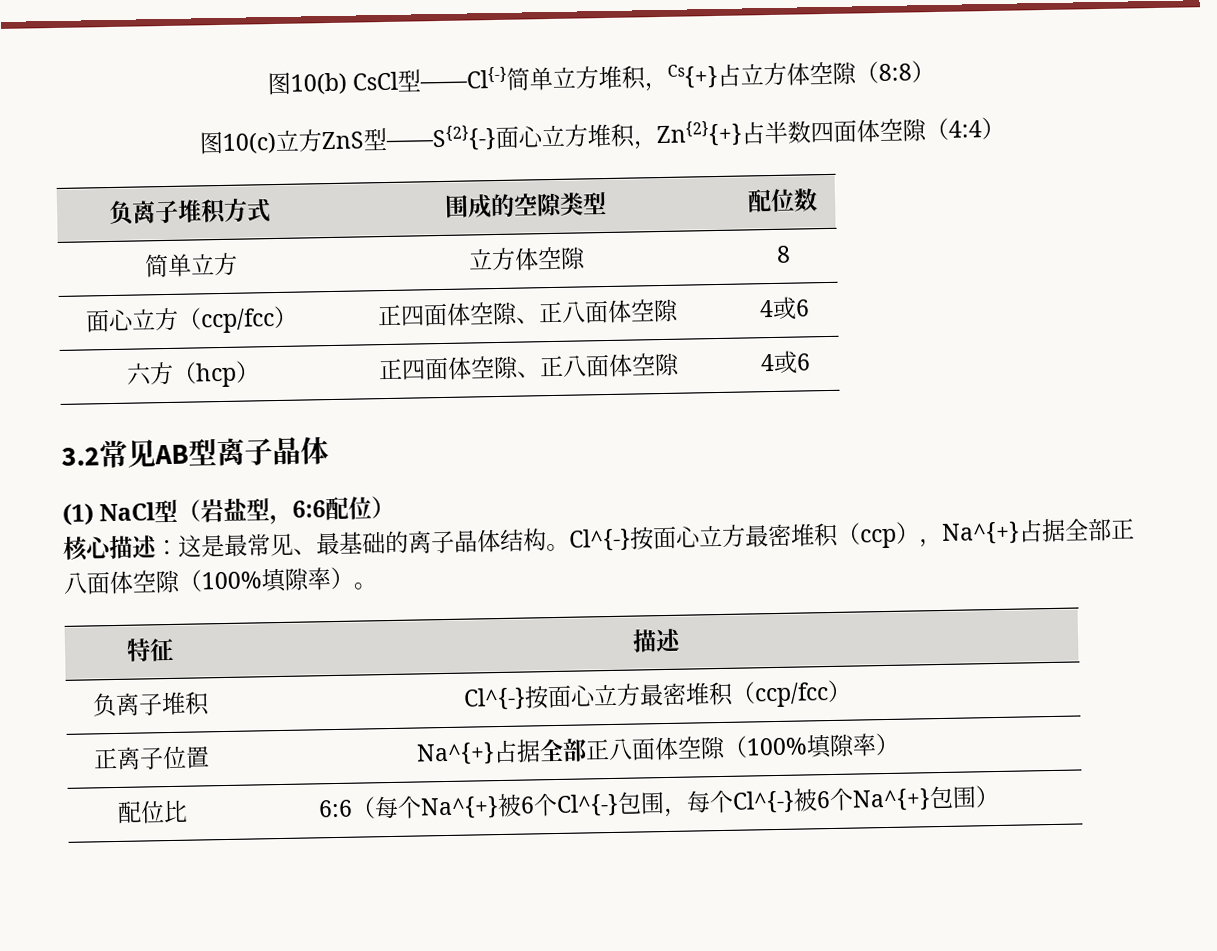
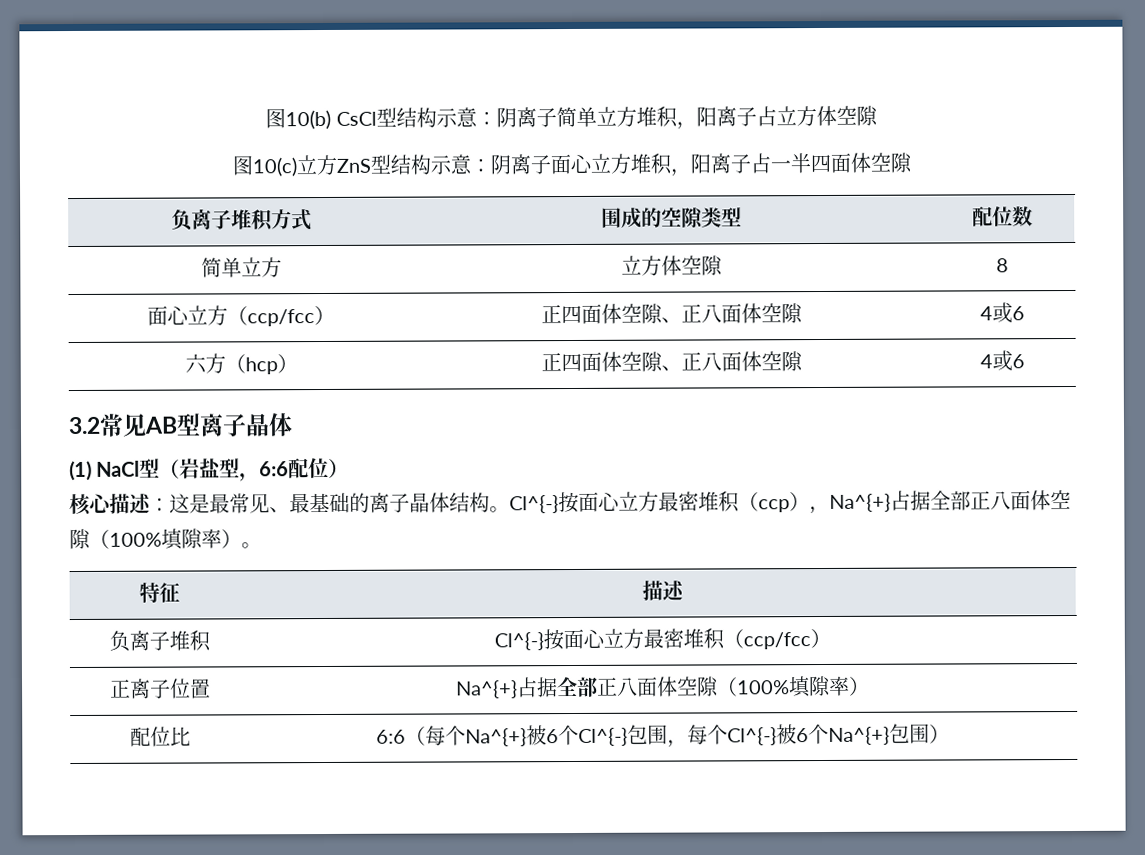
[419,66,508,90] ——Cl{-} -> [395,107,557,128] 结构示意：阴离子
[667,63,719,89] Cs{+} -> [695,106,757,127] 阳离子
[855,59,936,84] （8:8） -> (878, 115) none
[385,124,497,152] ——S{2}{-} -> [389,154,551,175] 结构示意：阴离子
[656,116,1005,148] Zn{2}{+}占半数四面体空隙（4:4） -> [689,152,912,174] 阳离子占一半四面体空隙

